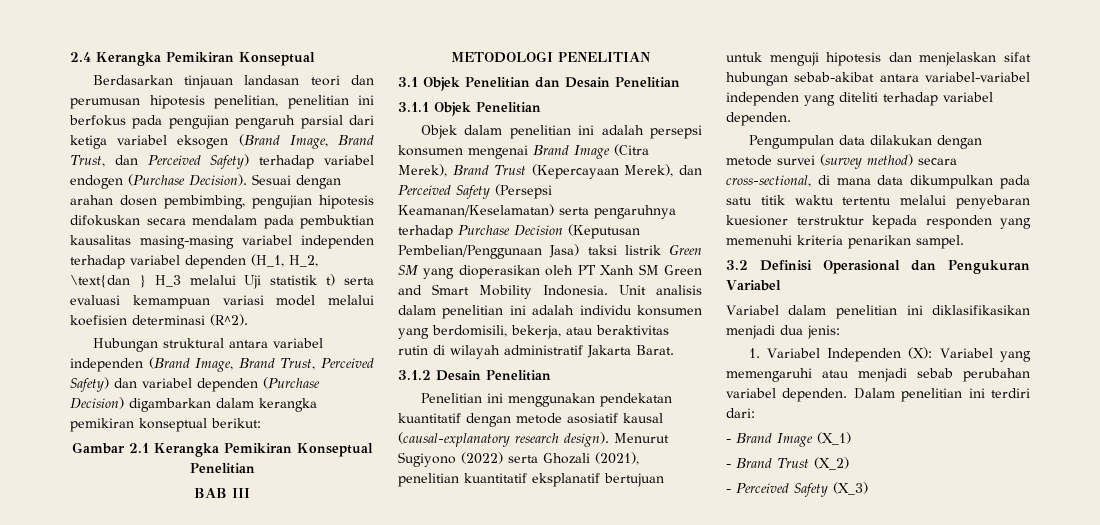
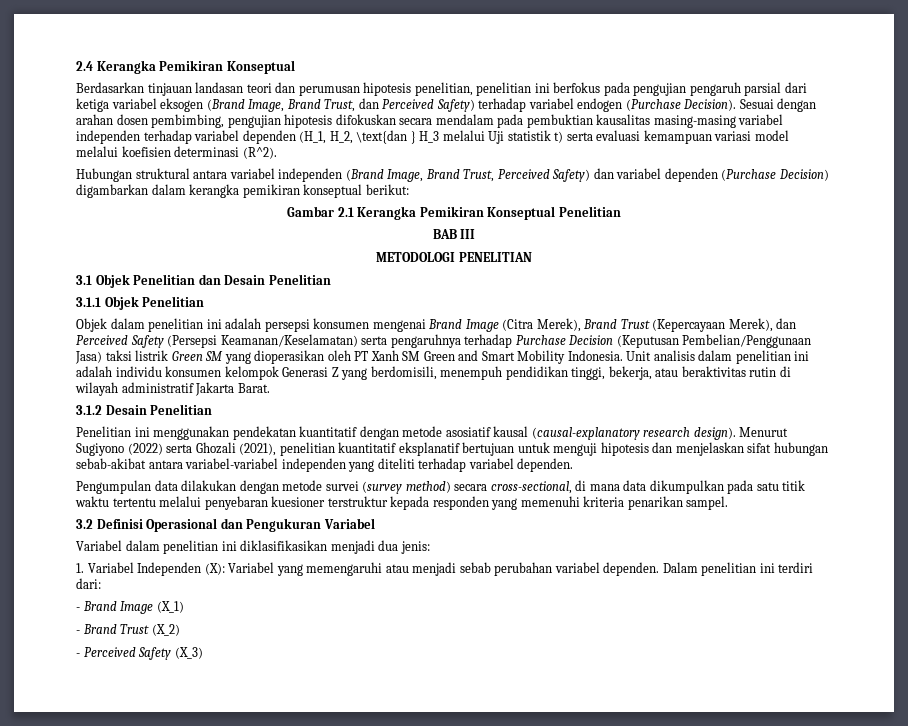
[398,325,507,339] yang berdomisili, -> [224,366,606,380] kelompok Generasi Z yang berdomisili, menempuh pendidikan tinggi,

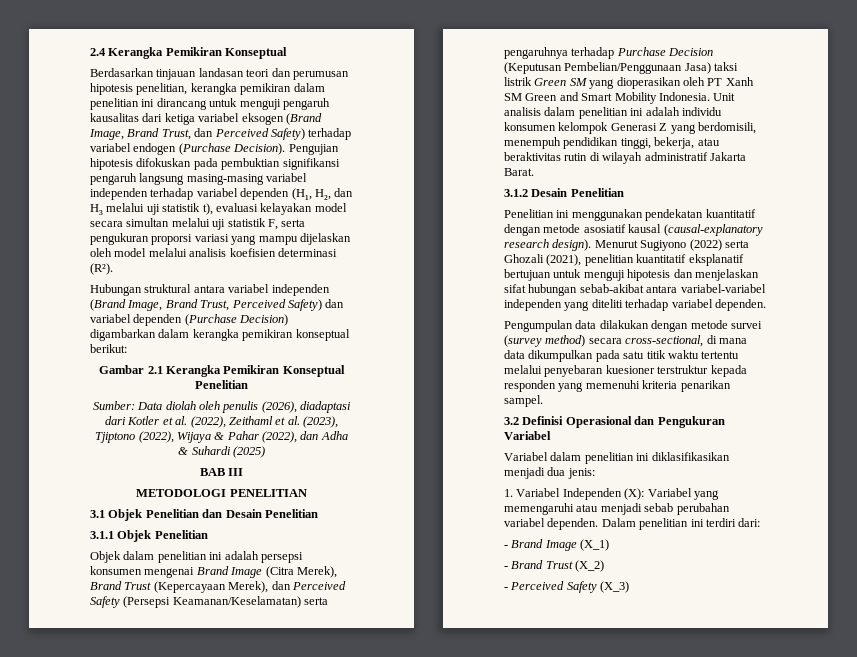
[476,82,782,96] penelitian ini berfokus pada pengujian pengaruh parsial -> [190,83,325,95] [90,98,330,110] [90,113,139,122] kerangka pemikiran dalam penelitian ini dirancang untuk menguji pengaruh kausalitas
[739,98,817,112] [76,114,651,128] Sesuai dengan arahan dosen pembimbing, pengujian hipotesis difokuskan secara mendalam pada pembuktian kausalitas -> [288,144,339,155] [90,158,340,170] [90,173,185,185] Pengujian hipotesis difokuskan pada pembuktian signifikansi pengaruh langsung
[299,130,752,144] (H_1, H_2, \text{dan } H_3 melalui Uji statistik t) serta evaluasi kemampuan variasi -> [291,188,354,200] [90,203,347,215] [90,218,306,230] [90,233,351,245] [90,248,112,257] (H₁, H₂, dan H₃ melalui uji statistik t), evaluasi kelayakan model secara simultan melalui uji statistik F, serta pengukuran proporsi variasi yang mampu dijelaskan oleh
(118, 151) none -> [189,248,227,257] analisis
[242,147,277,159] (R^2). -> [90,263,113,275] (R²).
(621, 211) none -> [92,401,352,413] [105,416,338,428] [95,431,348,443] [178,446,265,458] // Sumber: Data diolah oleh penulis (2026), diadaptasi dari Kotler et al. (2022), Zeithaml et al. (2023), Tjiptono (2022), Wijaya & Pahar (2022), dan Adha & Suhardi (2025)

